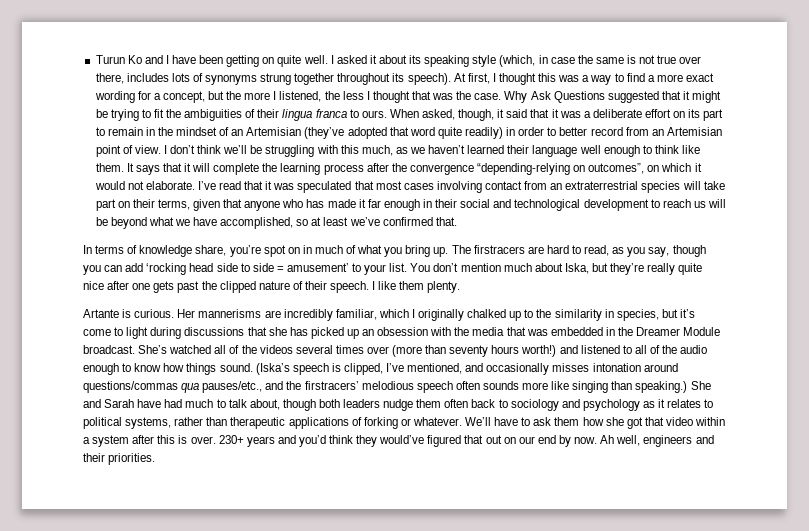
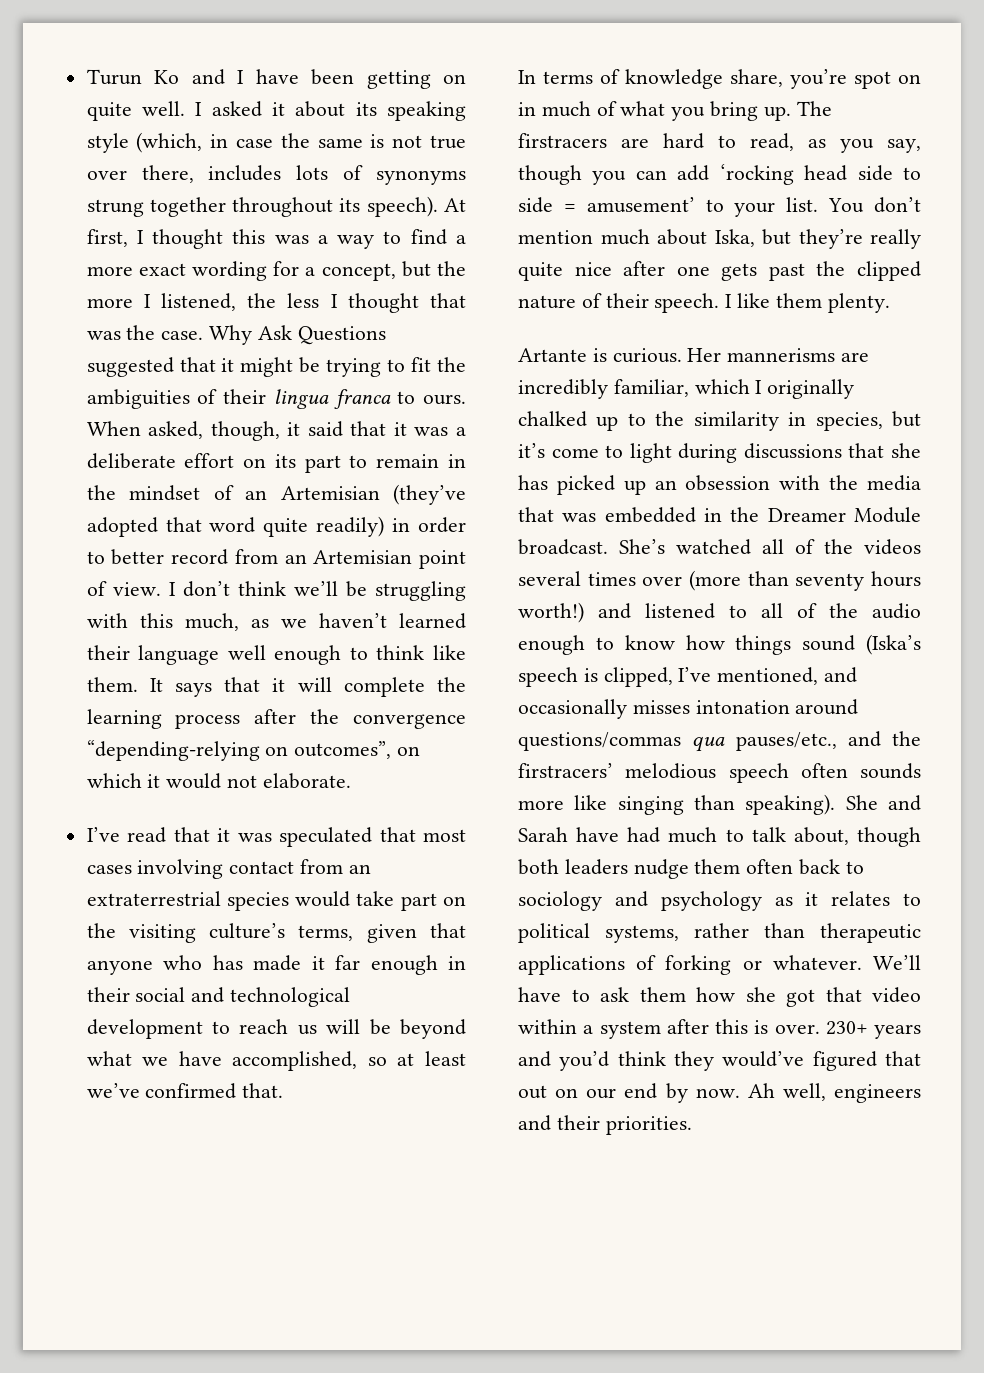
(195, 185) none -> (351, 781) //
[682,181,701,190] will -> [295,891,351,907] would
[132,199,155,208] their -> [86,923,286,943] the visiting culture’s
[219,363,253,372] sound. -> [802,635,856,651] sound
[635,381,688,393] speaking.) -> [745,794,836,815] speaking).

